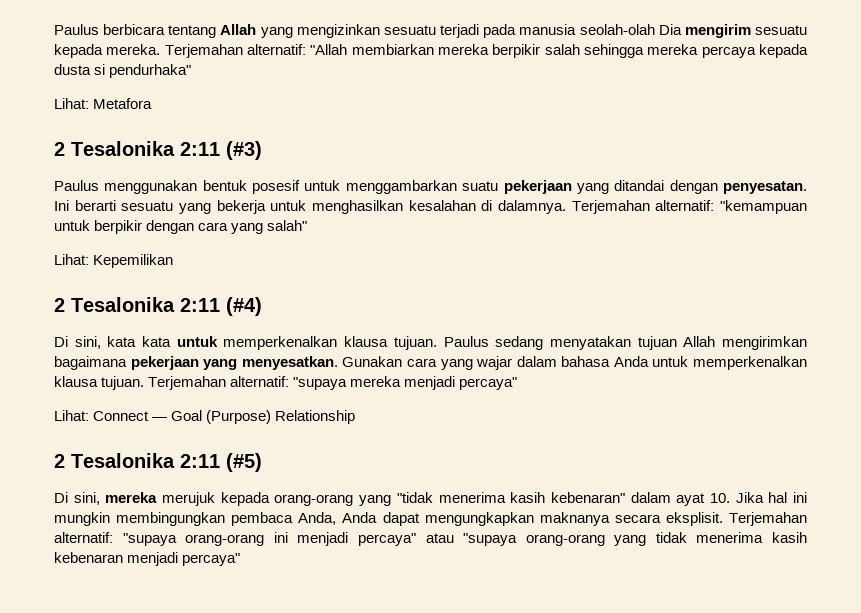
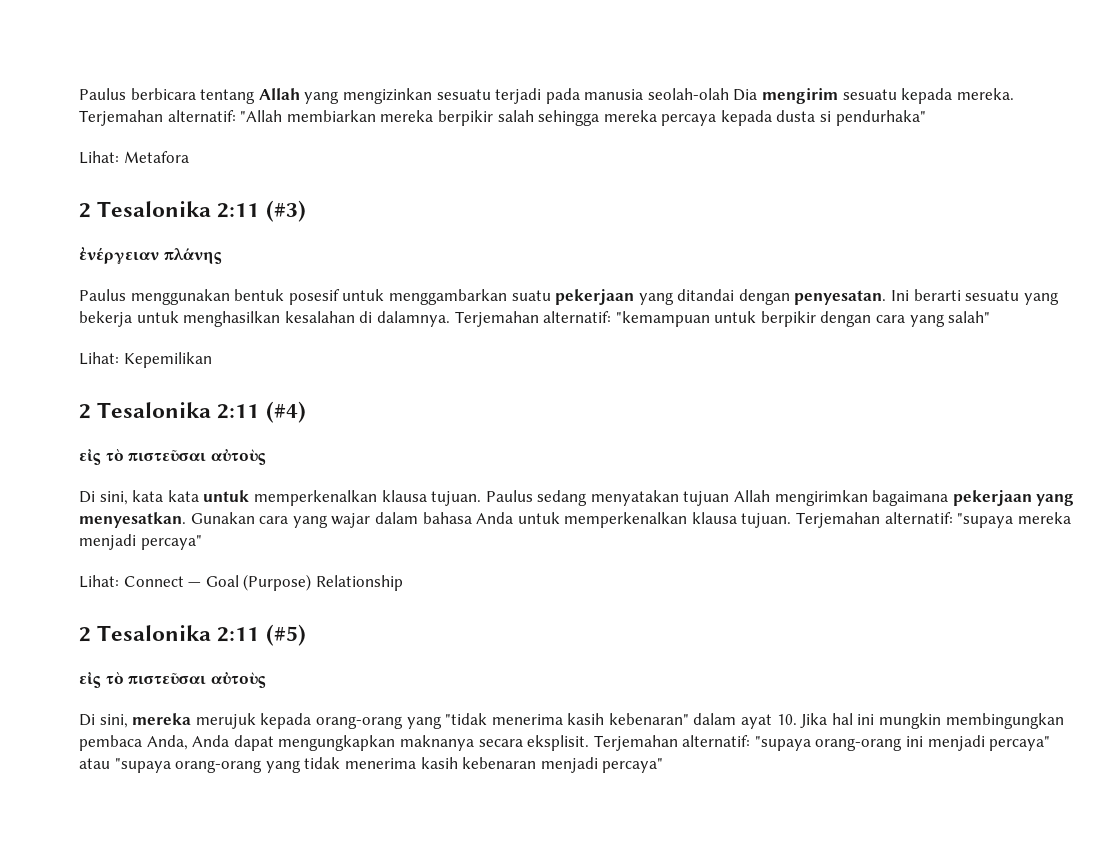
(262, 150) none -> [79,247,222,264] // ἐνέργειαν πλάνης
(262, 306) none -> [79,449,266,465] // εἰς τὸ πιστεῦσαι αὐτοὺς
(262, 462) none -> [79,672,266,688] // εἰς τὸ πιστεῦσαι αὐτοὺς

